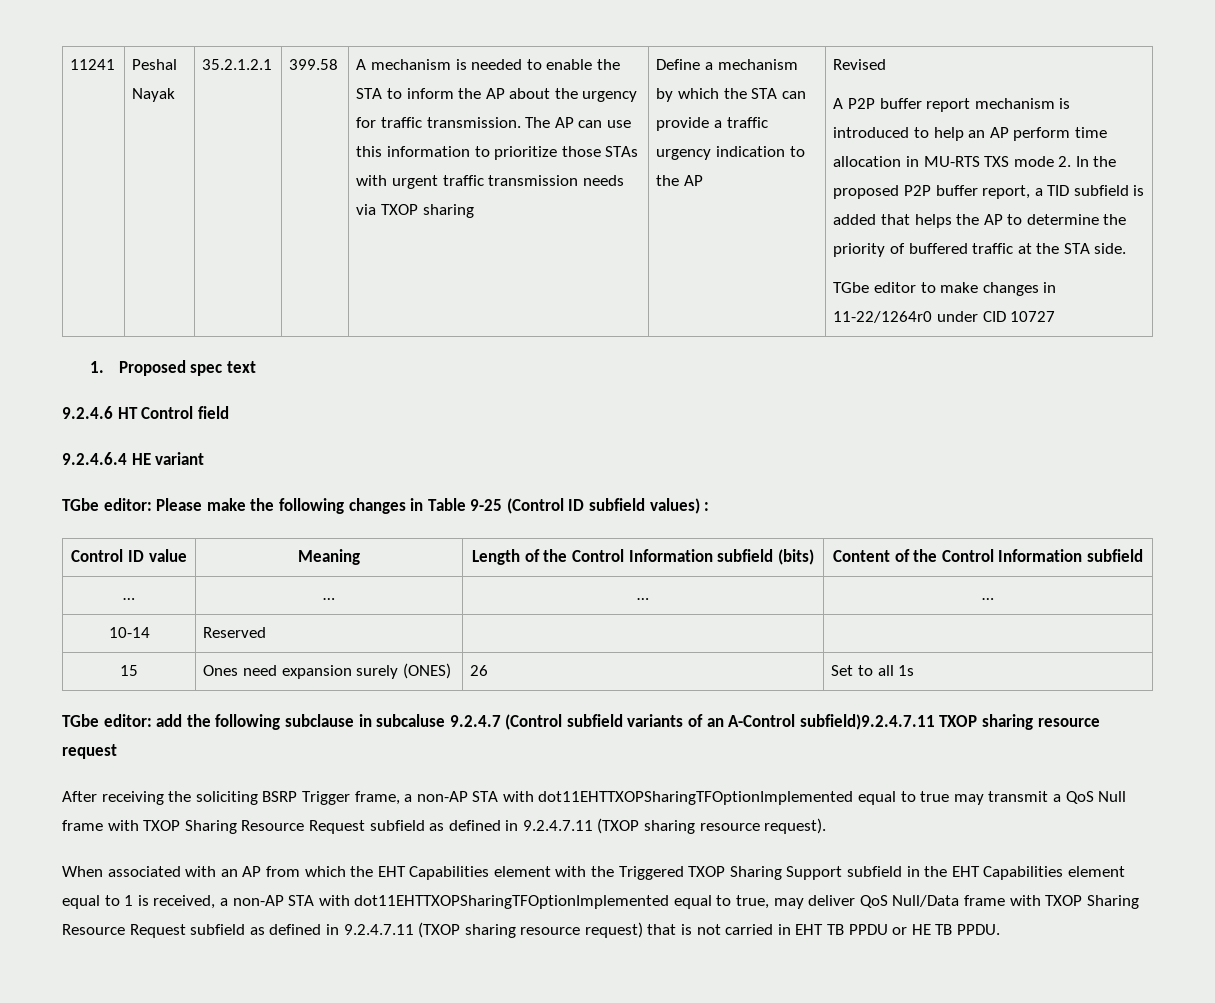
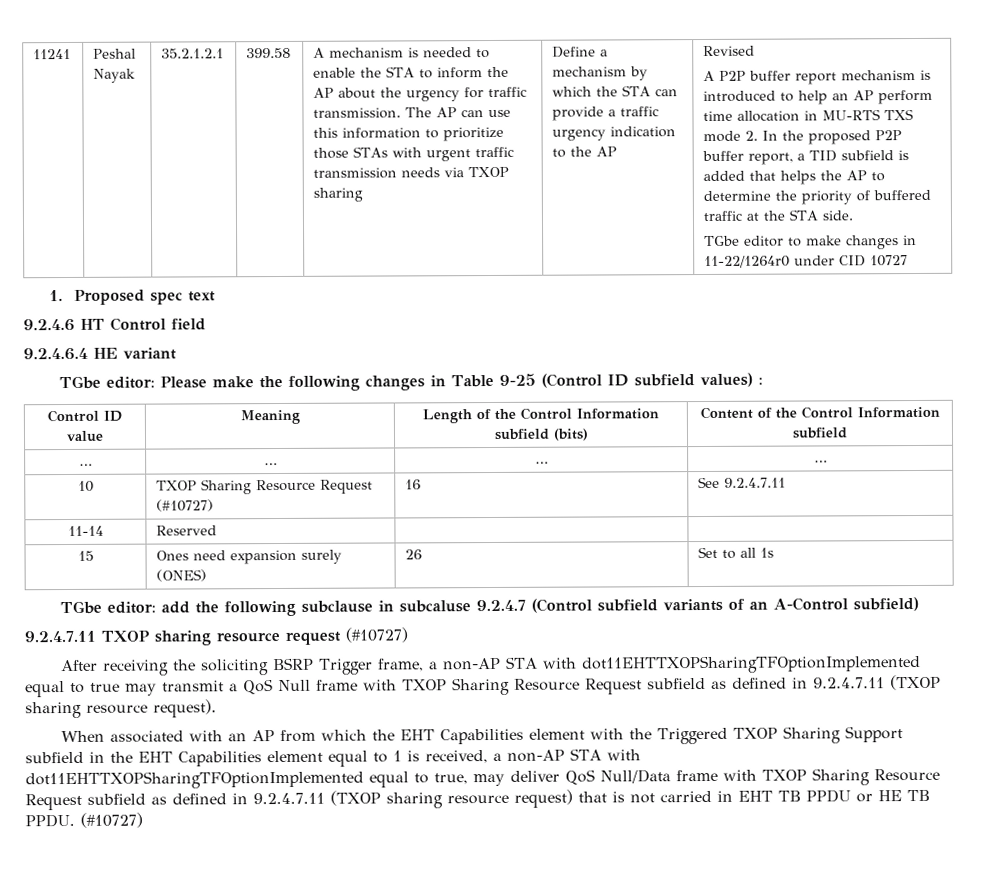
[108,627,150,638] 10-14 -> [77,480,94,492] [156,479,374,495] [156,499,215,512] [405,479,422,490] [698,476,787,489] [67,525,104,536] 10 | TXOP Sharing Resource Request (#10727) | 16 | See 9.2.4.7.11 // 11-14
[799,714,935,730] subfield)9.2.4.7.11 -> [852,596,919,612] [24,630,96,643] subfield) // 9.2.4.7.11
(117, 751) none -> [345,627,408,643] (#10727)
(1000, 929) none -> [80,812,143,828] (#10727)

